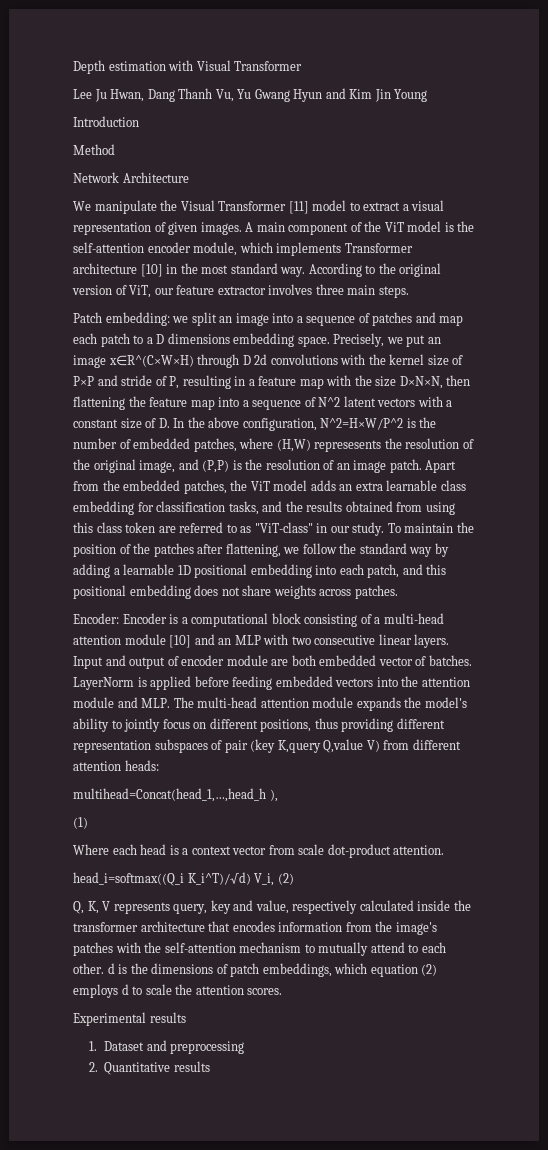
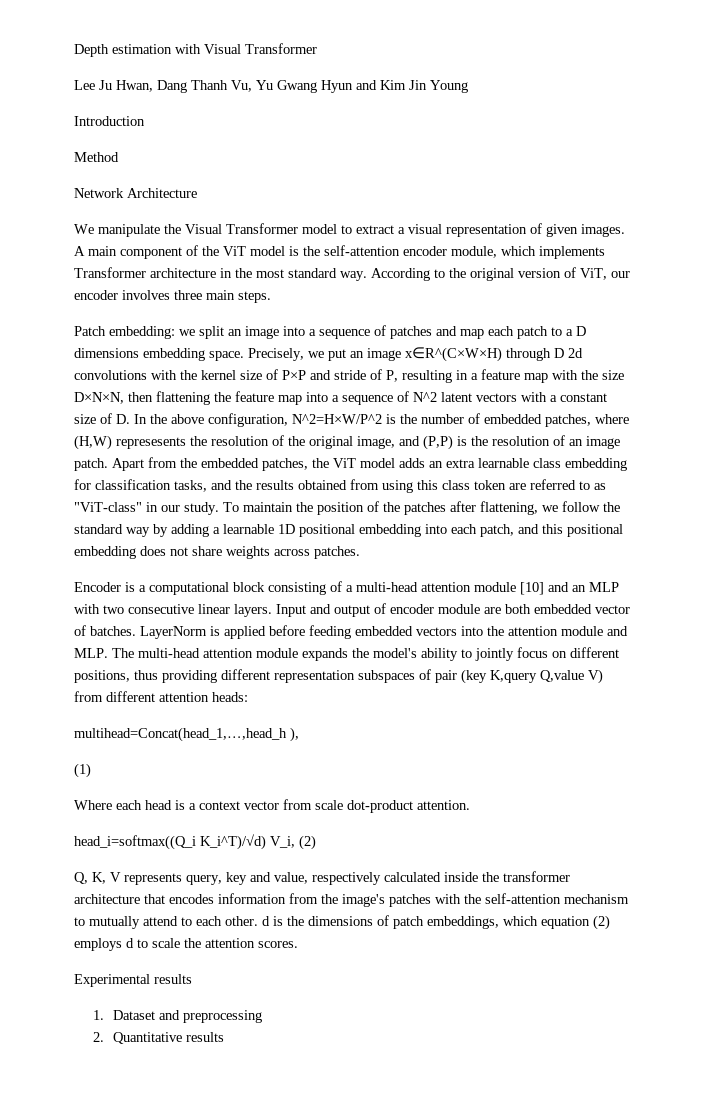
[288,201,309,214] [11] -> (298, 228) none
[140,264,163,277] [10] -> (216, 273) none
[176,285,266,295] feature extractor -> [74,290,118,300] encoder
[73,613,119,624] Encoder: -> (360, 552) none

